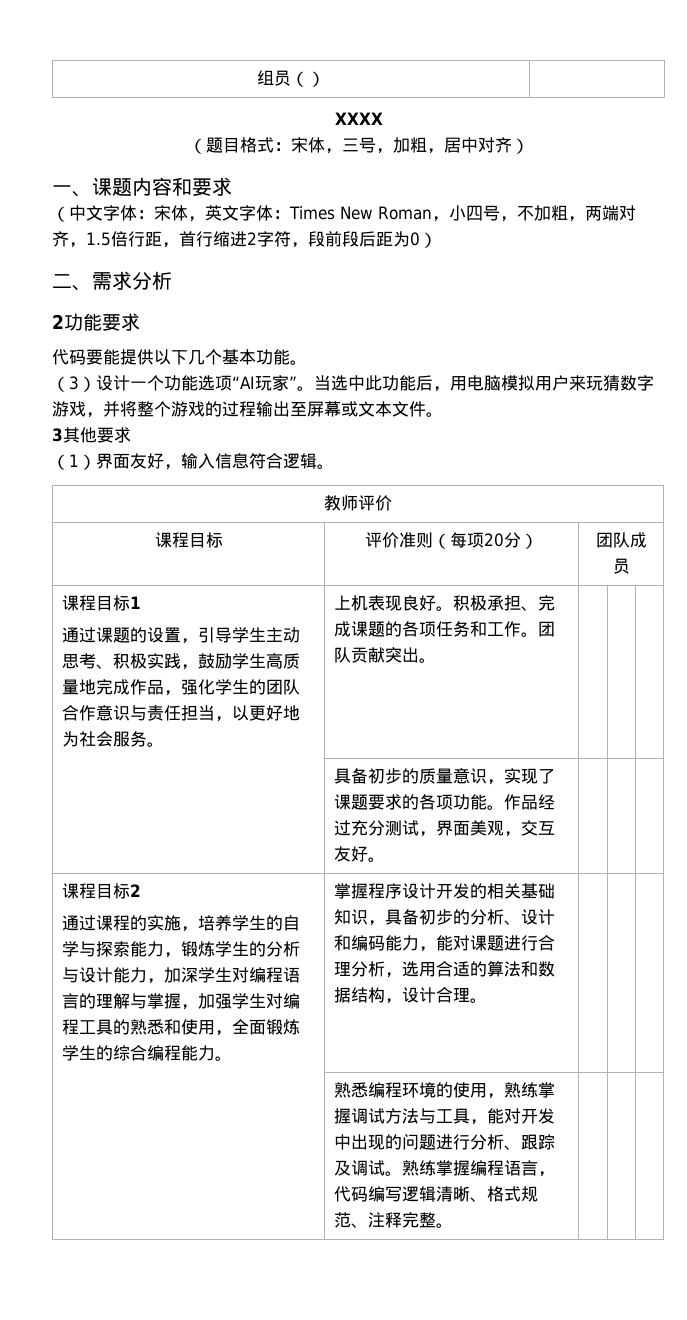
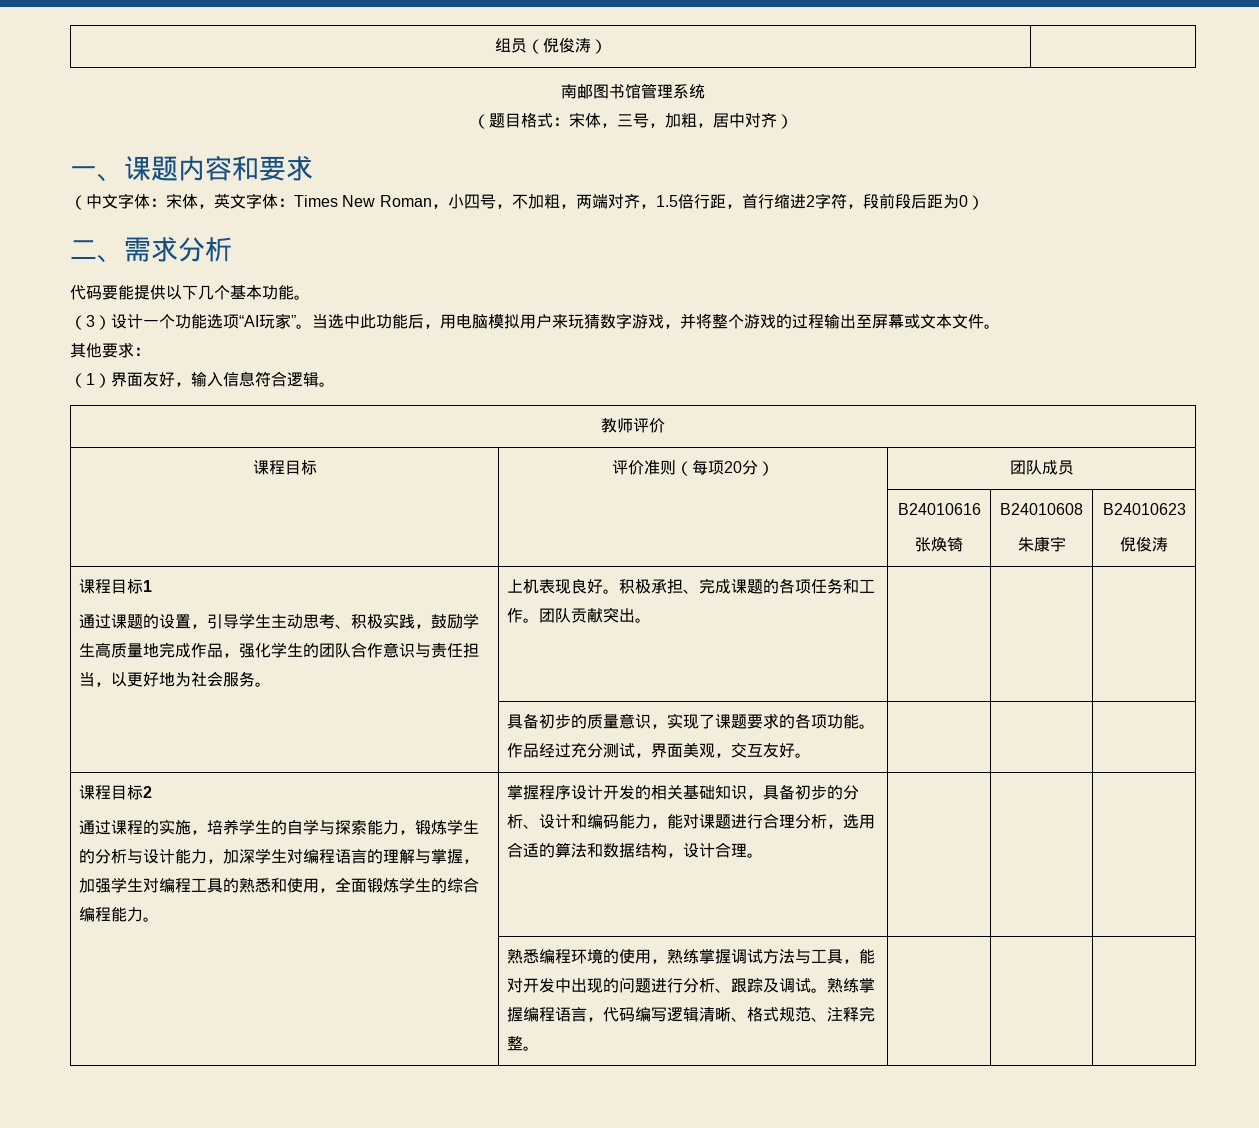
(308, 79) none -> [542,37,591,53] 倪俊涛
[334,112,383,125] XXXX -> [561,83,705,99] 南邮图书馆管理系统
[52,313,140,331] // 2功能要求 -> (232, 249) none
[52,428,63,442] 3 -> (1000, 326) none
(131, 435) none -> [134,347,150,356] ：
(630, 566) none -> [897,503,981,515] [915,537,963,552] [1000,503,1083,515] [1017,536,1066,552] [1102,503,1186,515] [1120,536,1168,552] // | | B24010616 // 张焕锜 | B24010608 // 朱康宇 | B24010623 // 倪俊涛

